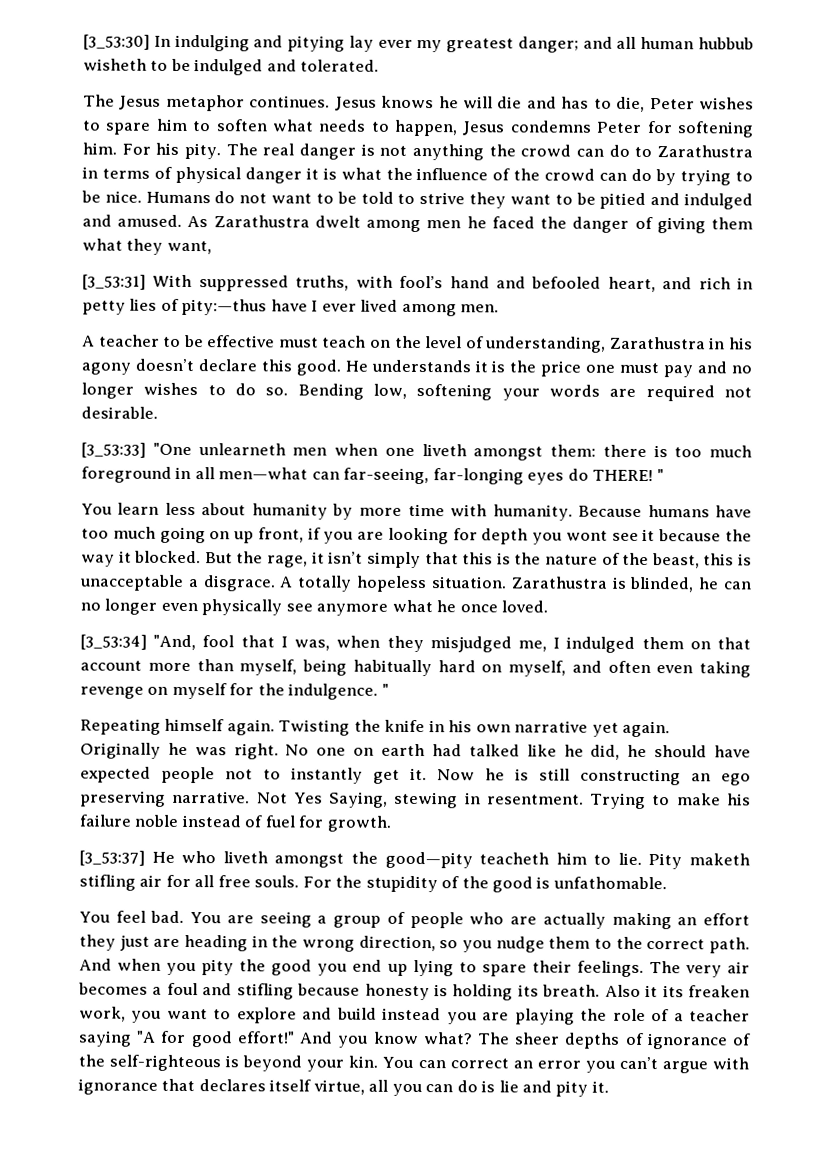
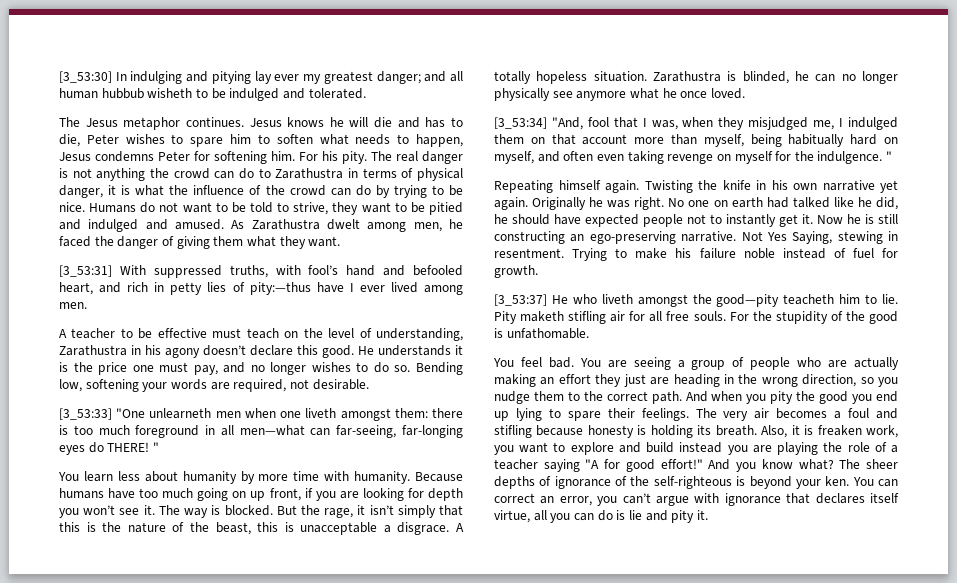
[244,167,302,184] danger -> [59,185,103,198] danger,
[419,192,466,205] strive -> [293,202,329,215] strive,
[426,220,462,229] men -> [413,222,442,232] men,
[166,240,212,255] want, -> [308,236,341,247] want.
[663,365,694,378] pay -> [193,365,218,375] pay,
[645,385,715,402] required -> [233,379,287,392] required,
[565,528,752,542] [81,550,132,567] wont see it because the way it -> [83,505,221,518] won’t see it. The way is
[160,602,198,612] even -> (898, 77) none
[721,773,751,786] [80,790,166,807] ego preserving -> [589,231,676,244] ego-preserving
[604,984,684,998] Also it its -> [761,425,814,438] Also, it is
[348,1055,379,1068] kin. -> [825,476,850,486] ken.
[536,1060,581,1069] error -> [559,496,592,506] error,

